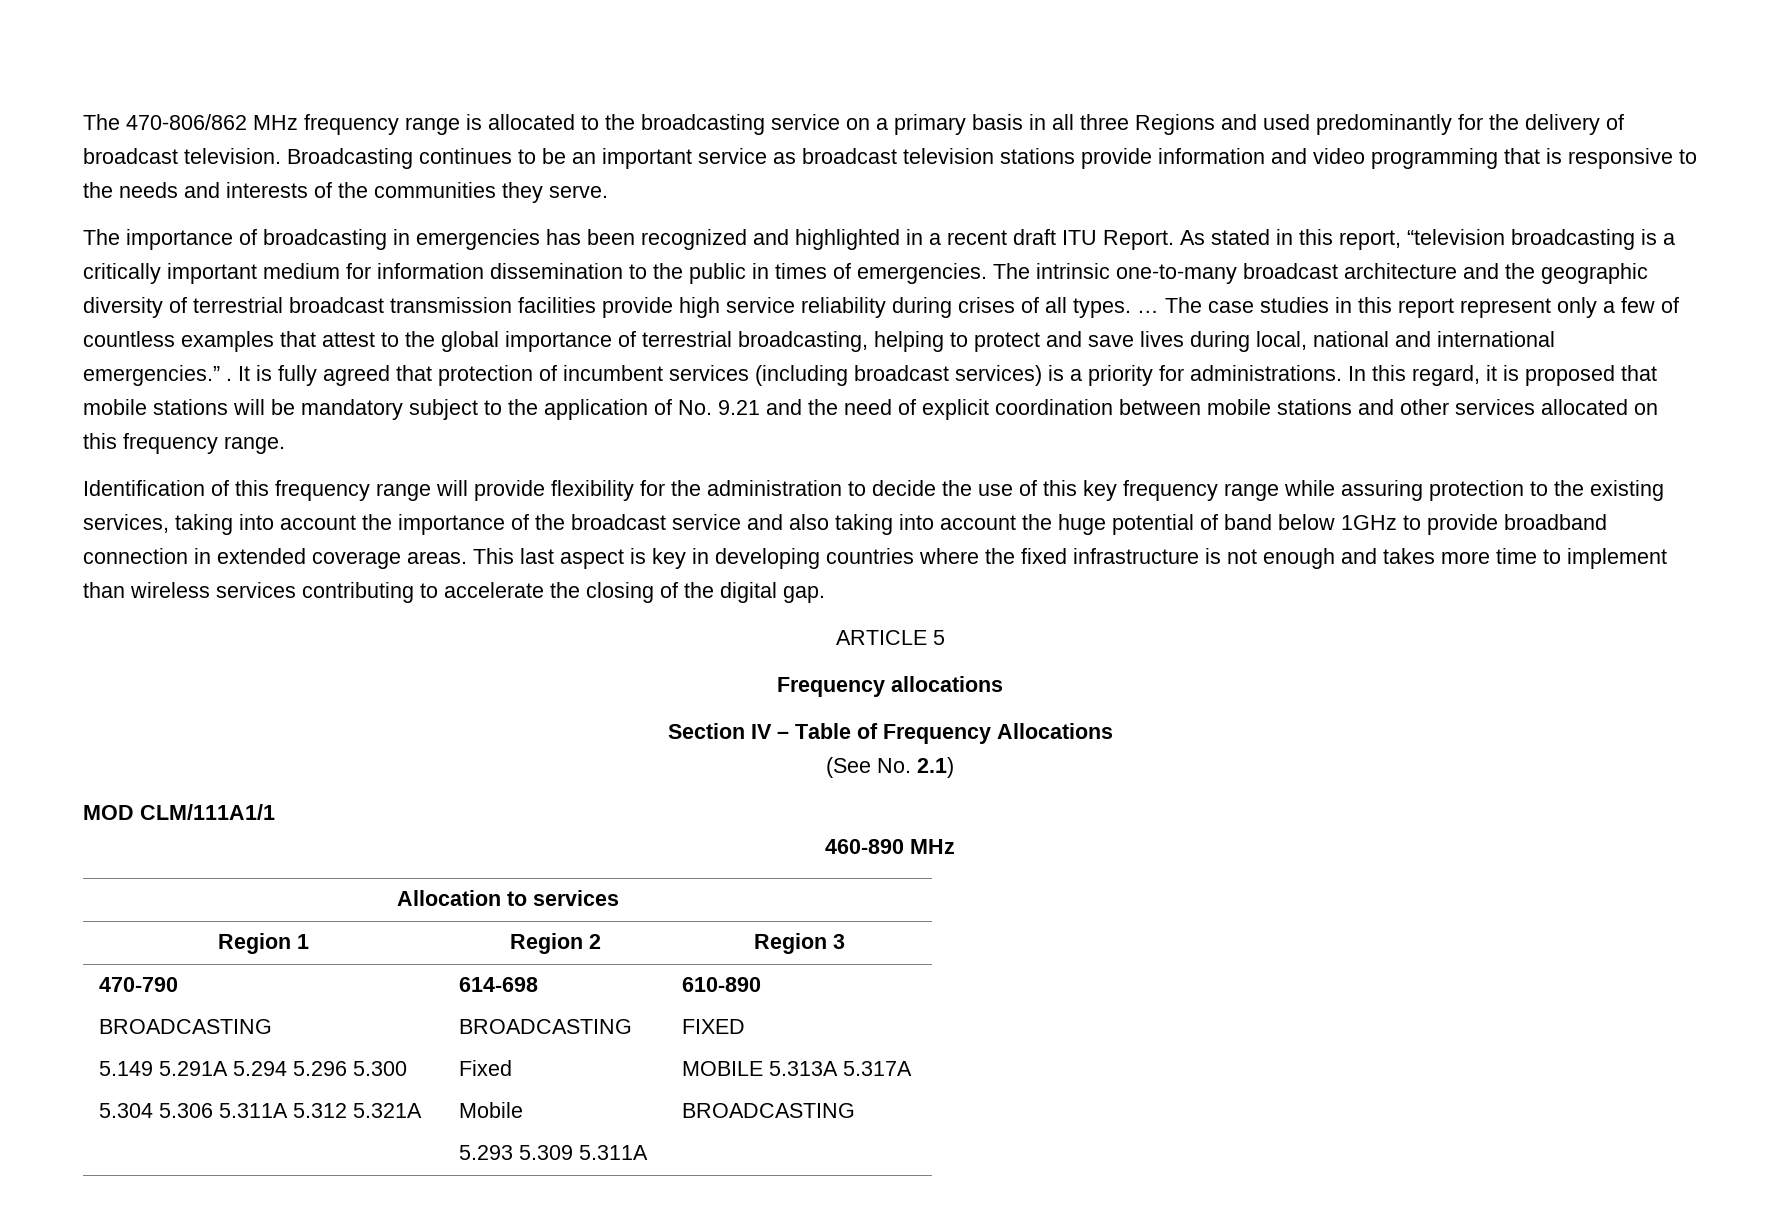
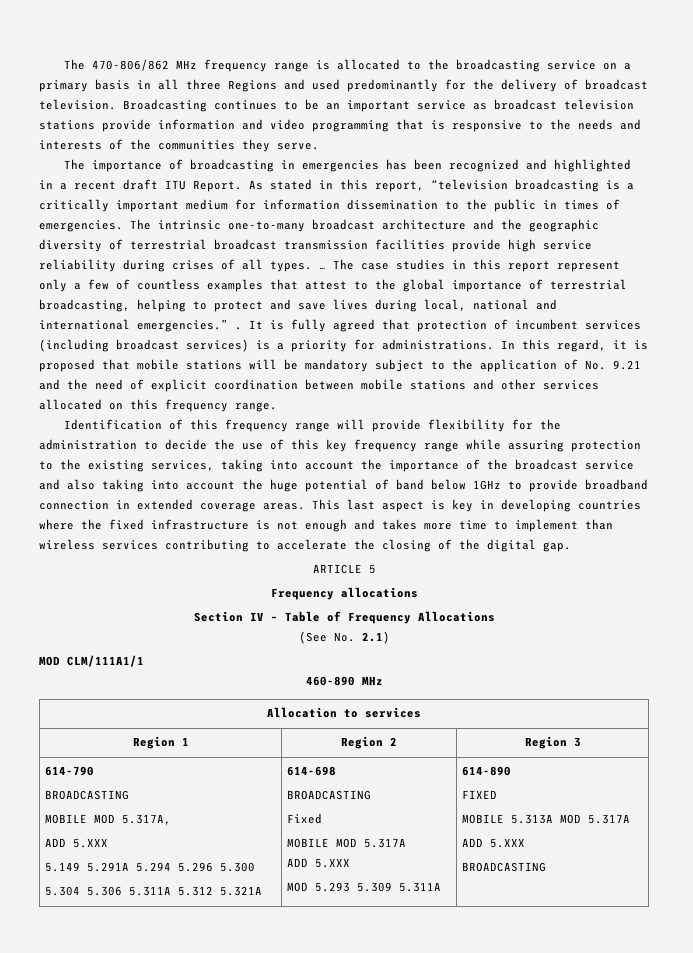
[98,977,178,992] [98,1019,272,1034] 470-790 // BROADCASTING -> [44,766,94,776] [44,790,129,800] [44,814,171,825] [44,838,108,848] 614-790 // BROADCASTING // MOBILE MOD 5.317A, // ADD 5.XXX
[458,1102,523,1118] Mobile // -> [286,838,406,848] [286,858,350,868] [286,882,308,892] MOBILE MOD 5.317A // ADD 5.XXX // MOD
[681,977,761,992] 610-890 -> [461,766,511,776] 614-890
[842,1061,912,1076] 5.317A -> [559,814,630,824] [461,838,525,848] MOD 5.317A // ADD 5.XXX

